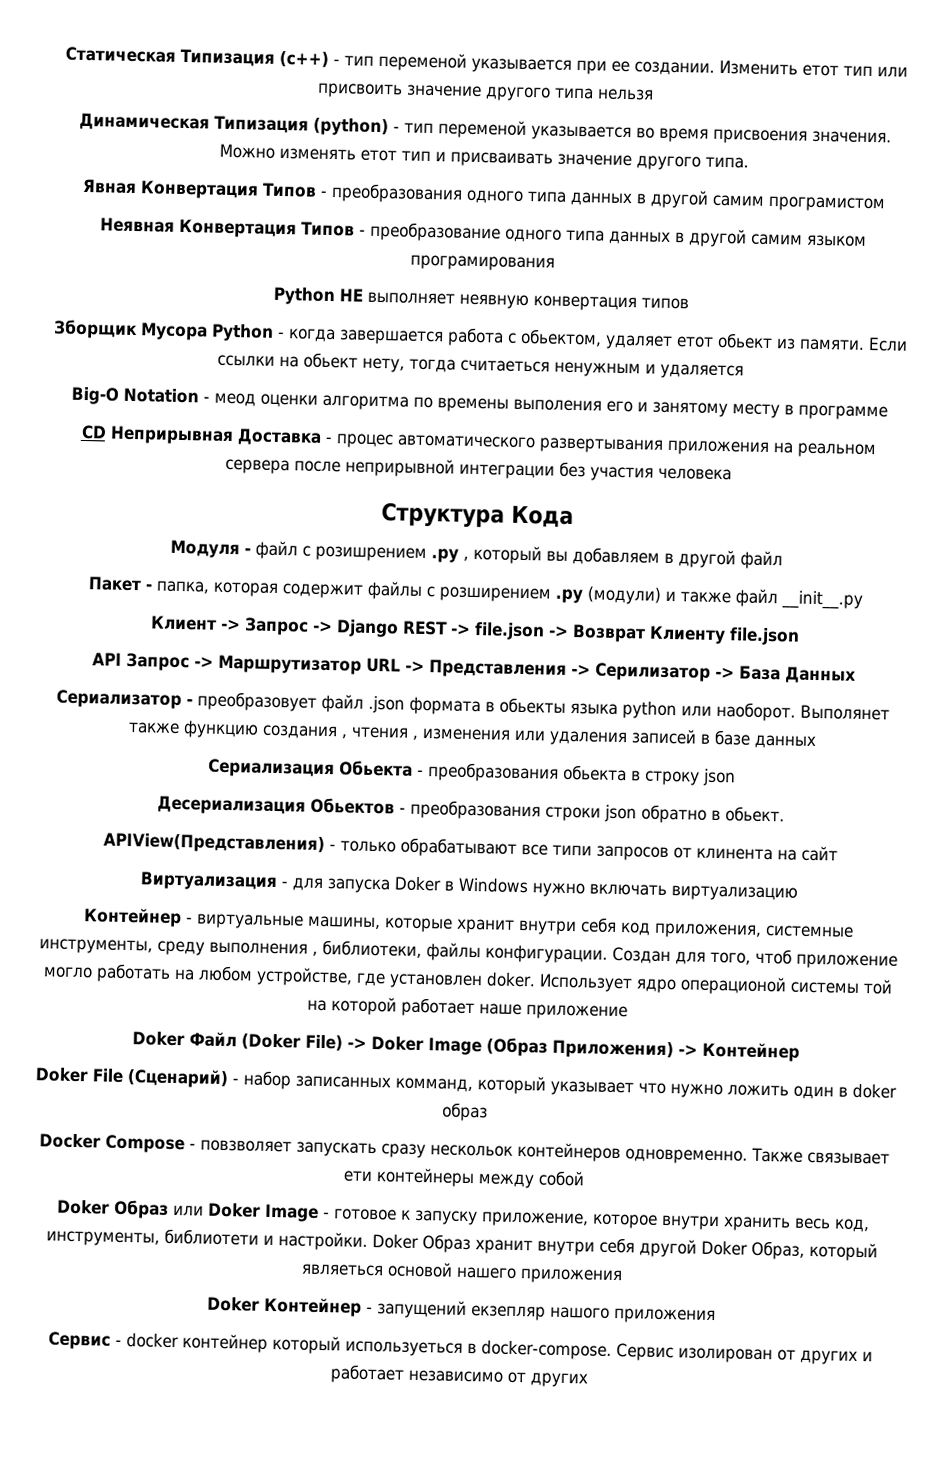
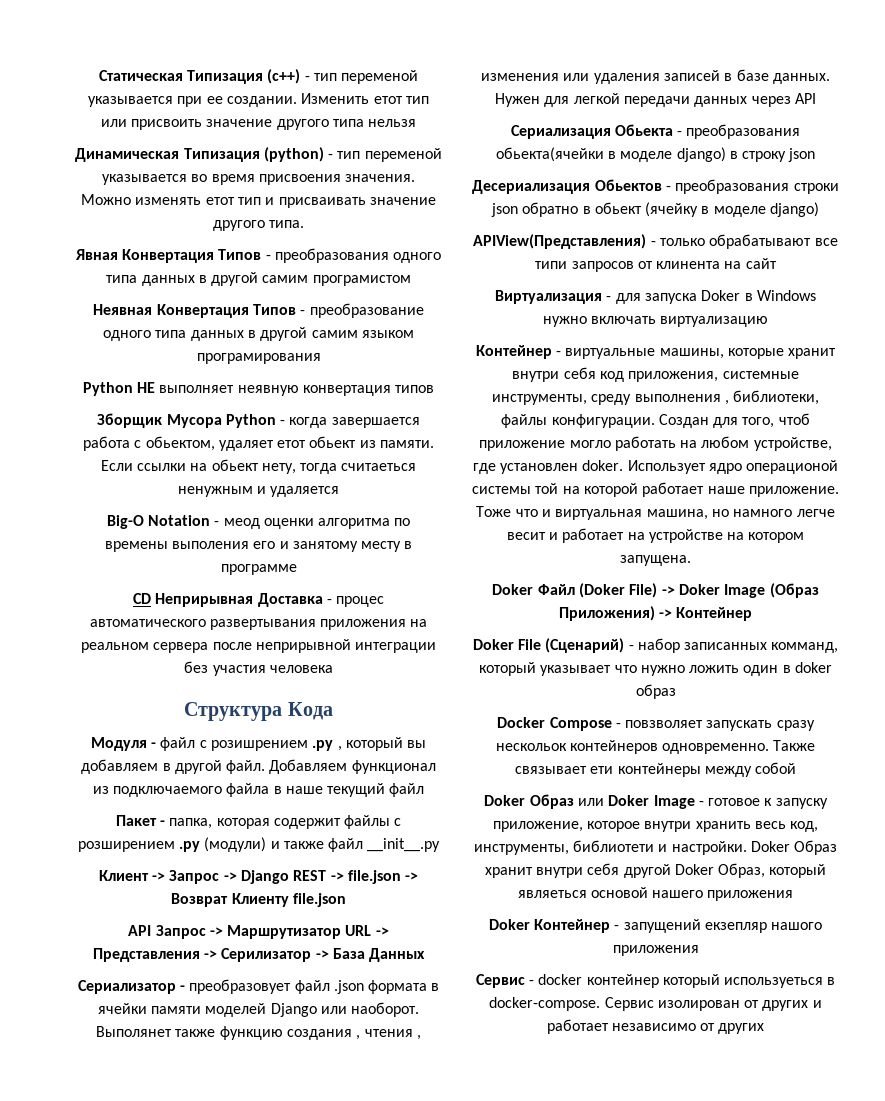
(736, 559) none -> [226,759,436,774] [92,783,386,797] файл. Добавляем функционал из подключаемого файла в наше текущий
[499,697,677,720] обьекты языка python -> [97,1003,317,1017] ячейки памяти моделей Django
[754,734,816,750] данных -> [772,73,830,84] [495,93,816,107] данных. Нужен для легкой передачи данных через API
[563,764,627,782] обьекта -> [495,147,726,162] обьекта(ячейки в моделе django)
[725,806,785,823] обьект. -> [594,202,820,217] обьект (ячейку в моделе django)
[525,1004,628,1021] приложение -> [748,486,839,497] [476,506,835,520] [506,528,805,543] [620,555,691,566] приложение. Тоже что и виртуальная машина, но намного легче весит и работает на устройстве на котором запущена.

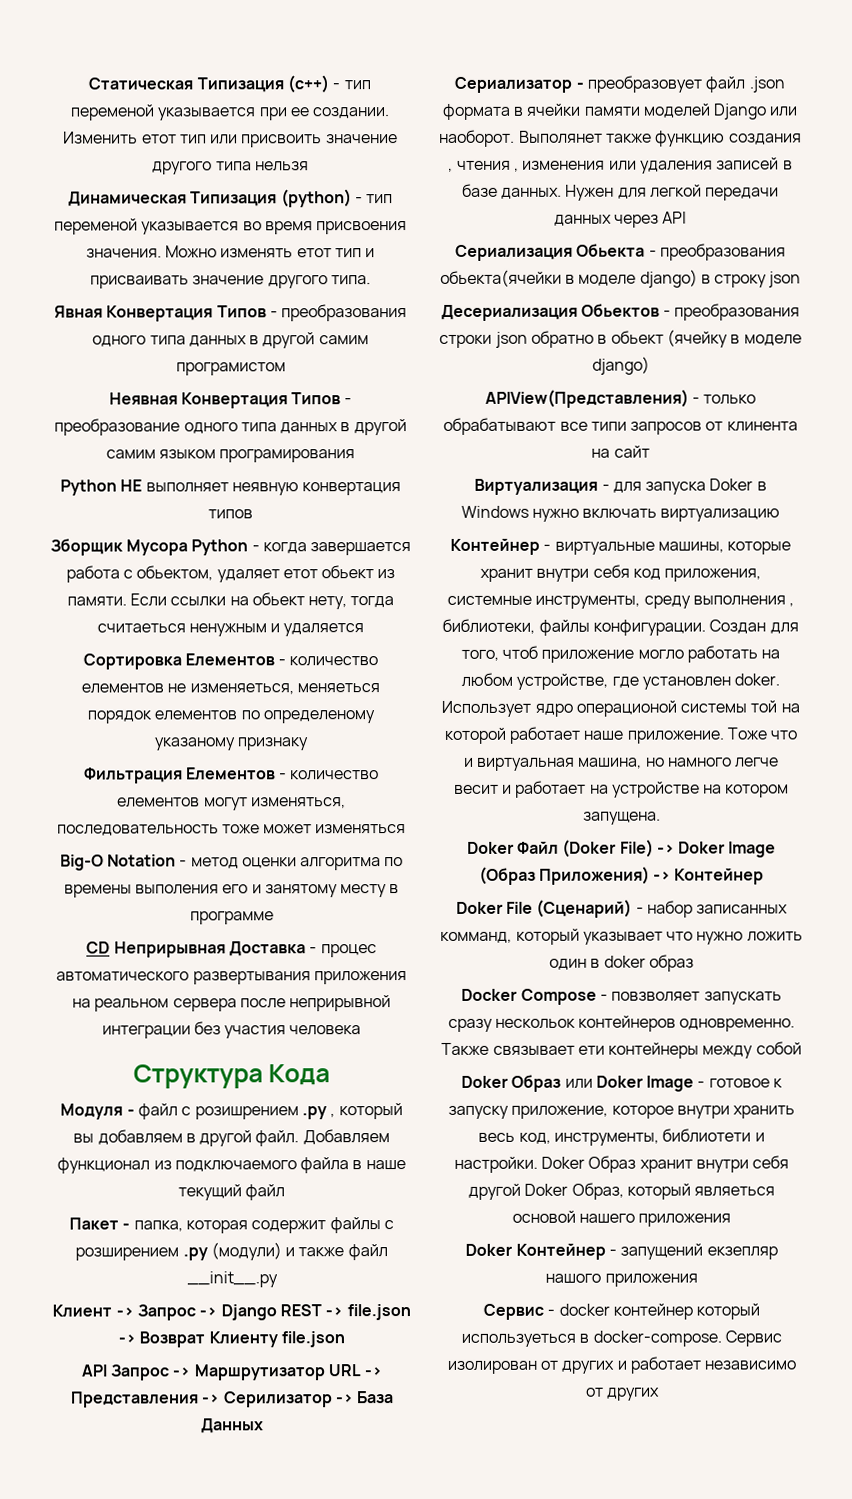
(340, 491) none -> [82,653,379,670] [81,683,380,695] [87,710,375,724] [153,737,310,751] [83,767,380,784] [117,797,346,811] [56,824,407,836] // Сортировка Елементов - количество елементов не изменяеться, меняеться порядок елементов по определеному указаному признаку // Фильтрация Елементов - количество елементов могут изменяться, последовательность тоже может изменяться
[223,518,260,529] меод -> [190,857,239,869] метод

